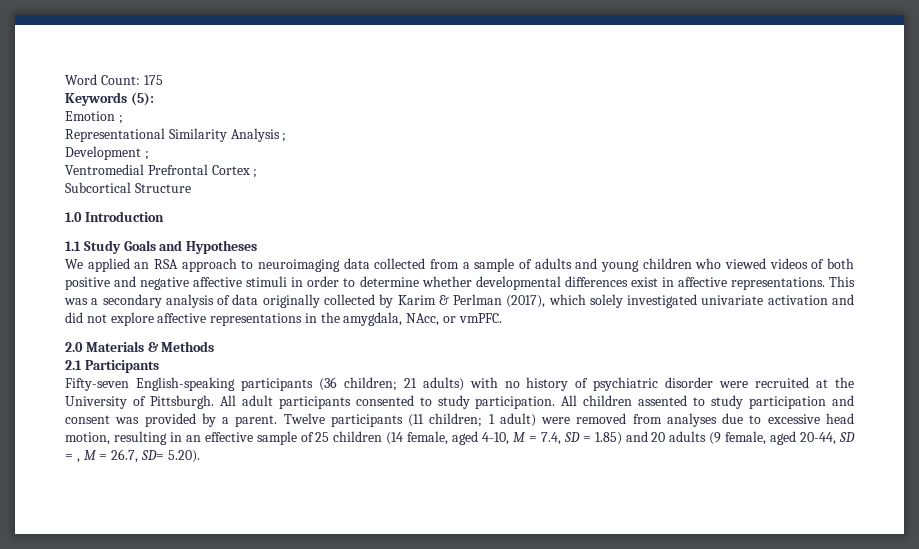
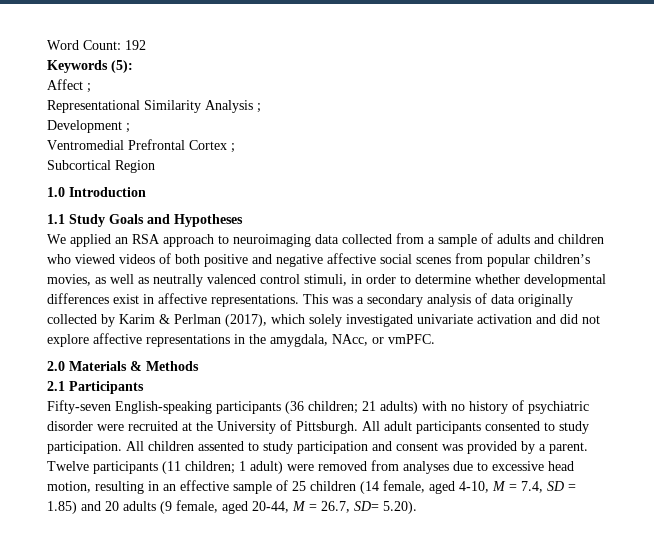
[143,75,163,85] 175 -> [125,40,146,50] 192
[65,111,115,121] Emotion -> [47,79,83,90] Affect
[134,183,191,193] Structure -> [115,160,155,173] Region
[601,260,640,272] young -> (554, 239) none
[246,276,288,287] stimuli -> [380,253,590,267] [47,274,347,287] social scenes from popular children’s movies, as well as neutrally valenced control stimuli,
[838,432,855,442] [65,454,80,463] SD = , -> (289, 507) none

